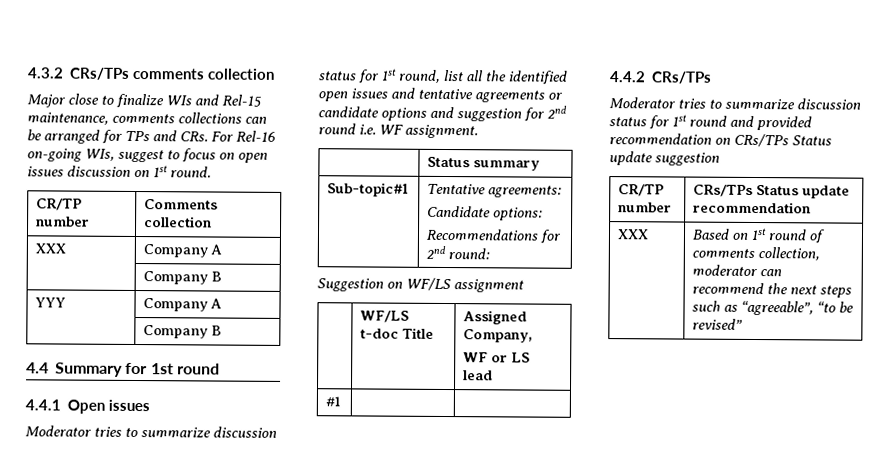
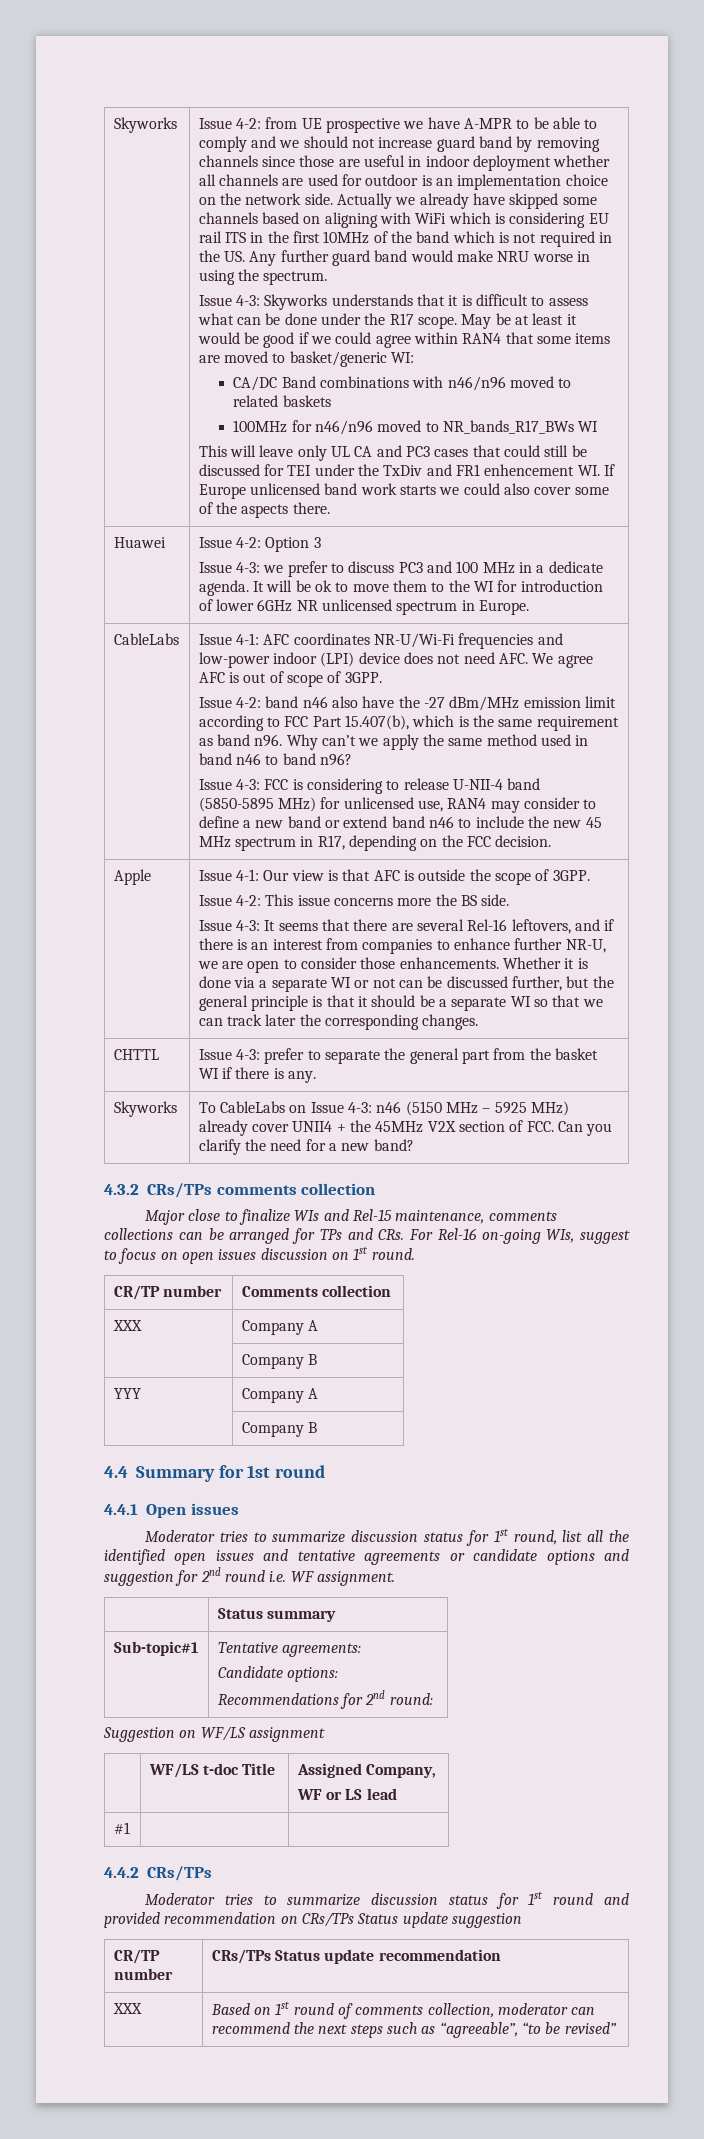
(27, 73) none -> [113,117,177,133] [198,117,598,133] [198,136,600,152] [198,155,611,171] [198,174,608,190] [198,193,597,209] [198,212,609,228] [198,231,612,247] [198,250,590,266] [198,269,328,285] [198,294,588,310] [197,313,577,329] [197,332,611,348] [198,351,414,367] [233,376,572,391] [233,395,331,407] [233,420,599,435] [198,445,587,461] [198,464,615,476] [198,483,609,499] [198,502,330,518] [113,537,166,548] [198,537,321,552] [198,561,603,577] [198,580,603,596] [198,599,529,615] [113,633,179,645] [198,633,563,649] [198,652,593,668] [198,671,382,687] [198,696,616,711] [198,715,619,731] [198,734,589,750] [198,753,352,766] [198,778,541,794] [198,797,597,813] [198,816,602,828] [198,835,552,851] [113,869,151,885] [198,869,590,885] [198,894,510,906] [198,919,615,934] [198,938,606,954] [197,957,588,973] [198,976,614,992] [198,995,603,1011] [198,1014,479,1030] [113,1049,159,1060] [198,1048,598,1064] [198,1067,316,1083] [113,1101,177,1117] [198,1101,569,1116] [198,1120,613,1136] [198,1139,414,1155] Skyworks | Issue 4-2: from UE prospective we have A-MPR to be able to comply and we should not increase guard band by removing channels since those are useful in indoor deployment whether all channels are used for outdoor is an implementation choice on the network side. Actually we already have skipped some channels based on aligning with WiFi which is considering EU rail ITS in the first 10MHz of the band which is not required in the US. Any further guard band would make NRU worse in using the spectrum. // Issue 4-3: Skyworks understands that it is difficult to assess what can be done under the R17 scope. May be at least it would be good if we could agree within RAN4 that some items are moved to basket/generic WI: // CA/DC Band combinations with n46/n96 moved to related baskets // 100MHz for n46/n96 moved to NR_bands_R17_BWs WI // This will leave only UL CA and PC3 cases that could still be discussed for TEI under the TxDiv and FR1 enhencement WI. If Europe unlicensed band work starts we could also cover some of the aspects there. // Huawei | Issue 4-2: Option 3 // Issue 4-3: we prefer to discuss PC3 and 100 MHz in a dedicate agenda. It will be ok to move them to the WI for introduction of lower 6GHz NR unlicensed spectrum in Europe. // CableLabs | Issue 4-1: AFC coordinates NR-U/Wi-Fi frequencies and low-power indoor (LPI) device does not need AFC. We agree AFC is out of scope of 3GPP. // Issue 4-2: band n46 also have the -27 dBm/MHz emission limit according to FCC Part 15.407(b), which is the same requirement as band n96. Why can’t we apply the same method used in band n46 to band n96? // Issue 4-3: FCC is considering to release U-NII-4 band (5850-5895 MHz) for unlicensed use, RAN4 may consider to define a new band or extend band n46 to include the new 45 MHz spectrum in R17, depending on the FCC decision. // Apple | Issue 4-1: Our view is that AFC is outside the scope of 3GPP. // Issue 4-2: This issue concerns more the BS side. // Issue 4-3: It seems that there are several Rel-16 leftovers, and if there is an interest from companies to enhance further NR-U, we are open to consider those enhancements. Whether it is done via a separate WI or not can be discussed further, but the general principle is that it should be a separate WI so that we can track later the corresponding changes. // CHTTL | Issue 4-3: prefer to separate the general part from the basket WI if there is any. // Skyworks | To CableLabs on Issue 4-3: n46 (5150 MHz – 5925 MHz) already cover UNII4 + the 45MHz V2X section of FCC. Can you clarify the need for a new band? //

